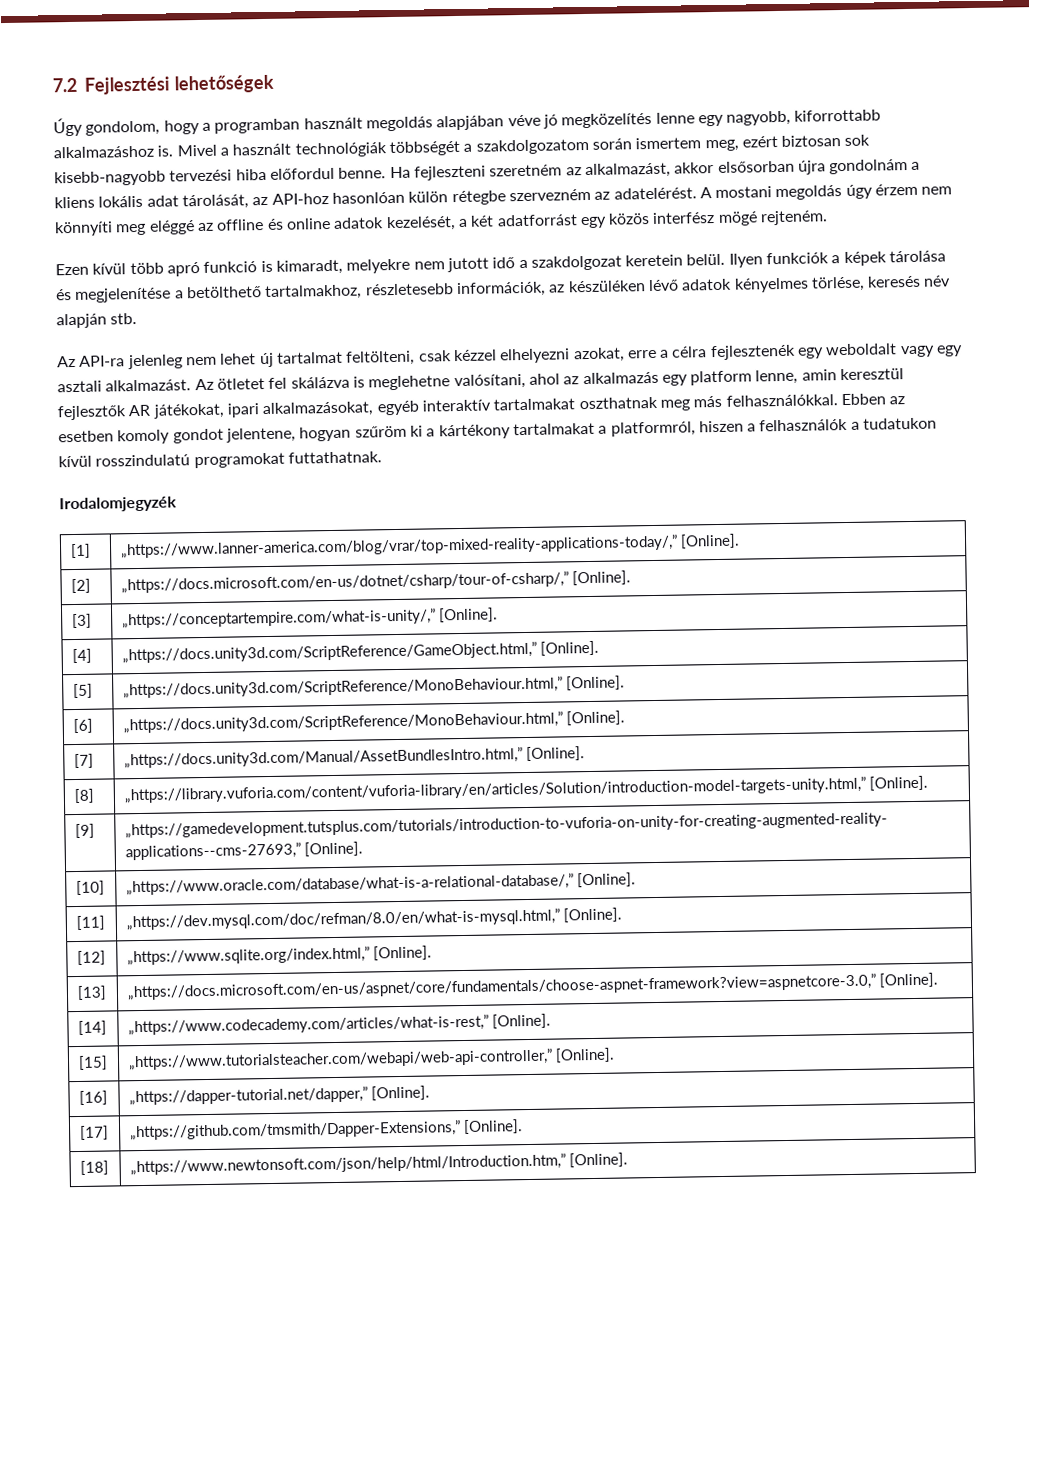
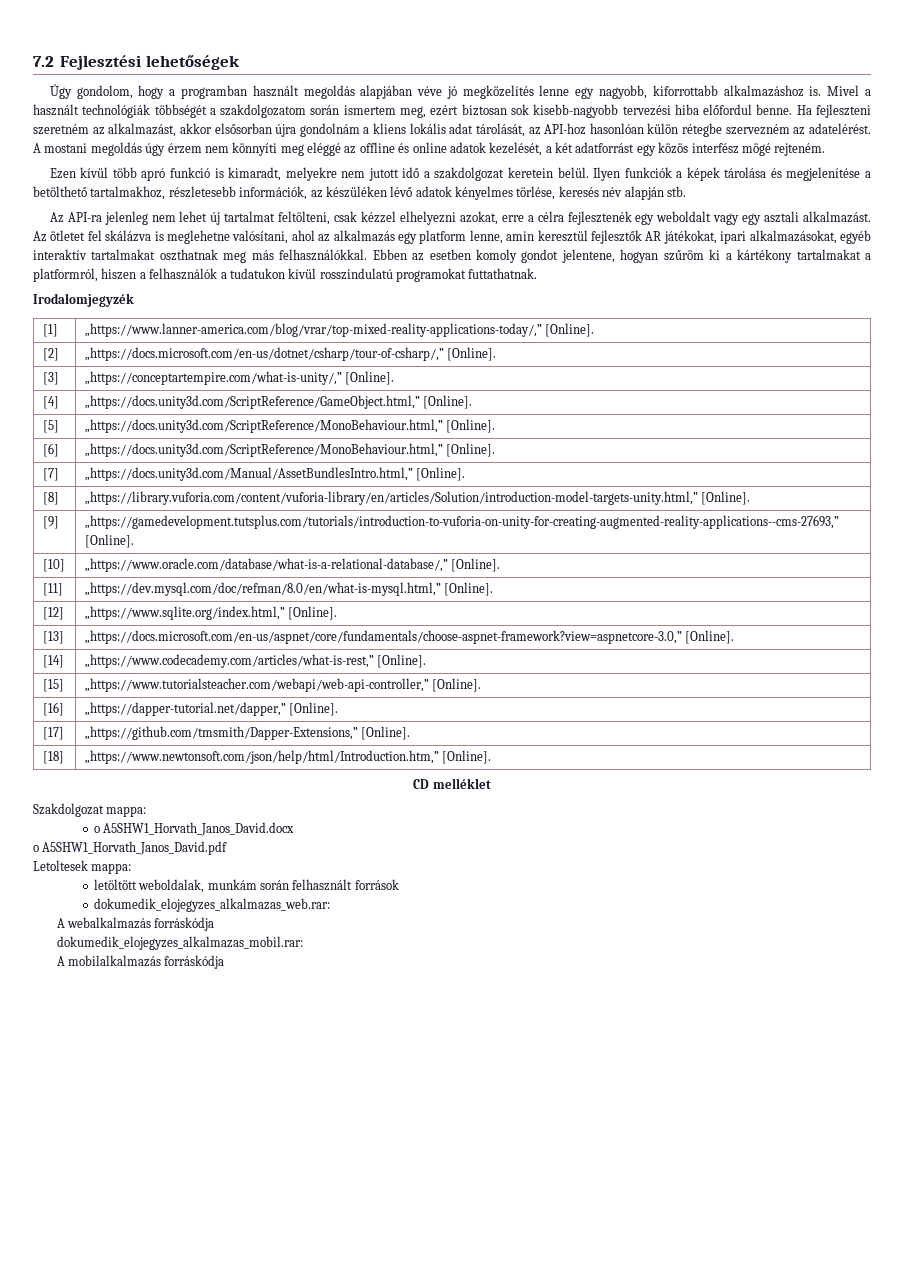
(628, 1160) none -> [413,778,491,789] [33,803,147,817] [93,822,295,836] [33,841,228,855] [33,860,132,874] [93,879,399,893] [93,898,330,912] [56,917,215,931] [56,936,303,950] [56,955,225,969] // CD melléklet // Szakdolgozat mappa: // o A5SHW1_Horvath_Janos_David.docx // o A5SHW1_Horvath_Janos_David.pdf // Letoltesek mappa: // letöltött weboldalak, munkám során felhasznált források // dokumedik_elojegyzes_alkalmazas_web.rar: // A webalkalmazás forráskódja // dokumedik_elojegyzes_alkalmazas_mobil.rar: // A mobilalkalmazás forráskódja

